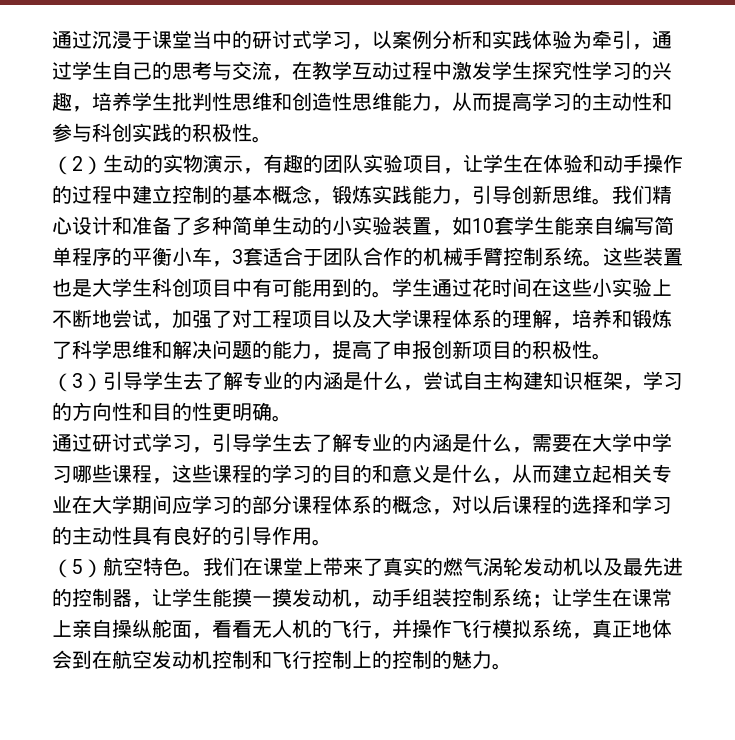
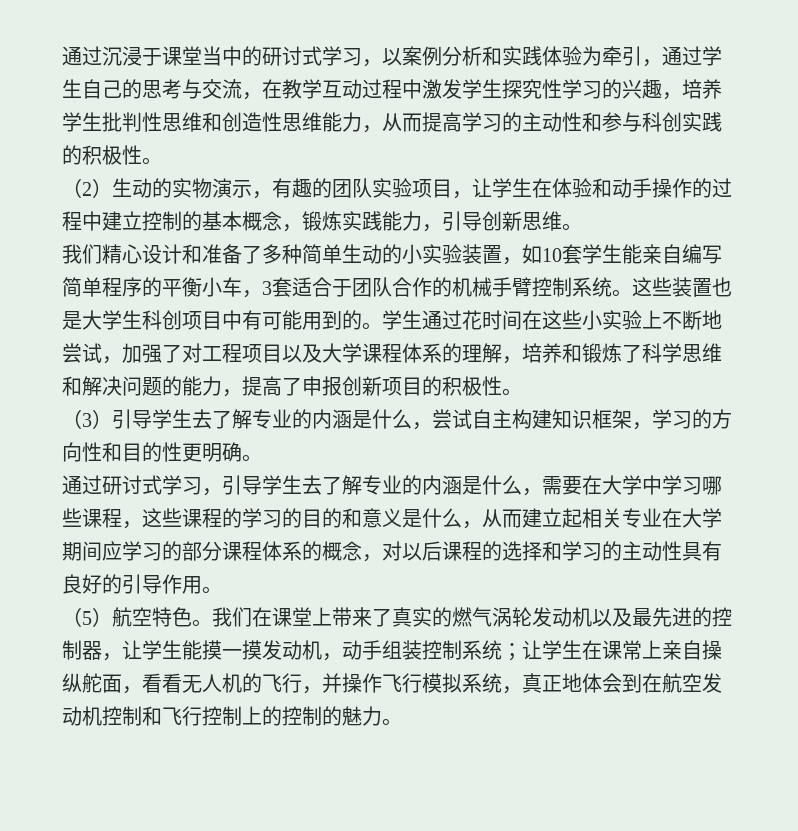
(612, 201) none -> (582, 227) //

